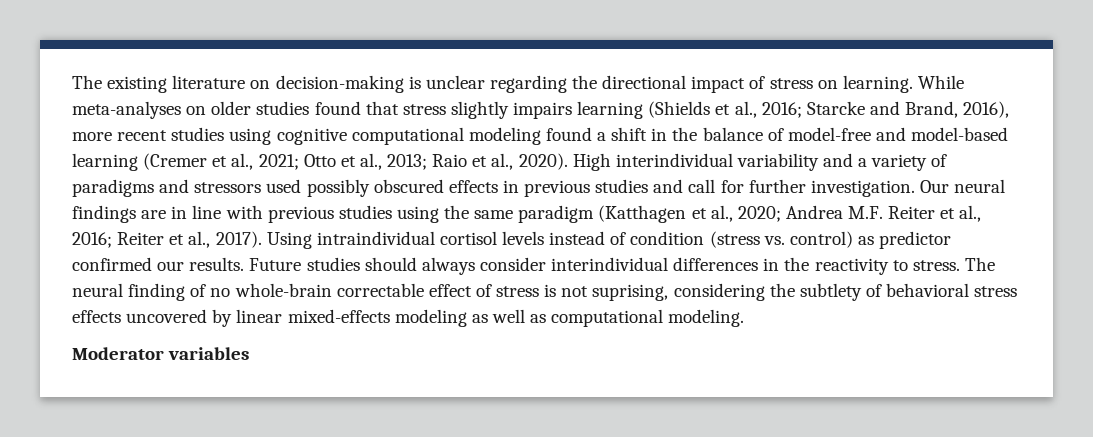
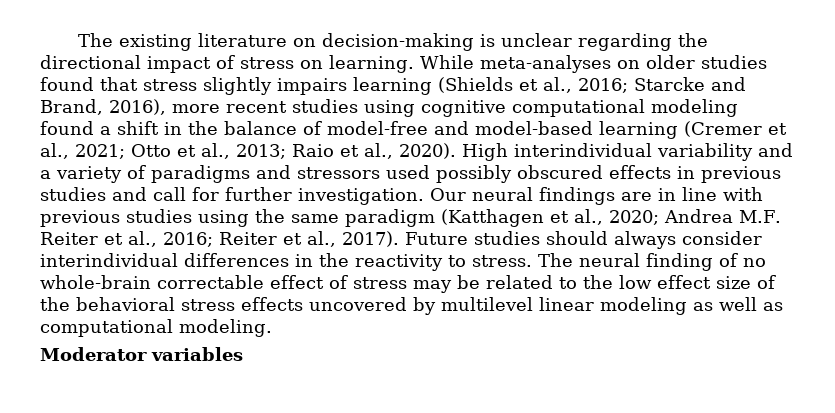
[266,231,952,249] [72,257,245,271] Using intraindividual cortisol levels instead of condition (stress vs. control) as predictor confirmed our results. -> (399, 239) none
[544,283,882,301] is not suprising, considering the subtlety of -> [413,275,776,293] [40,297,70,311] may be related to the low effect size of the
[236,309,390,323] linear mixed-effects -> [441,297,594,311] multilevel linear

